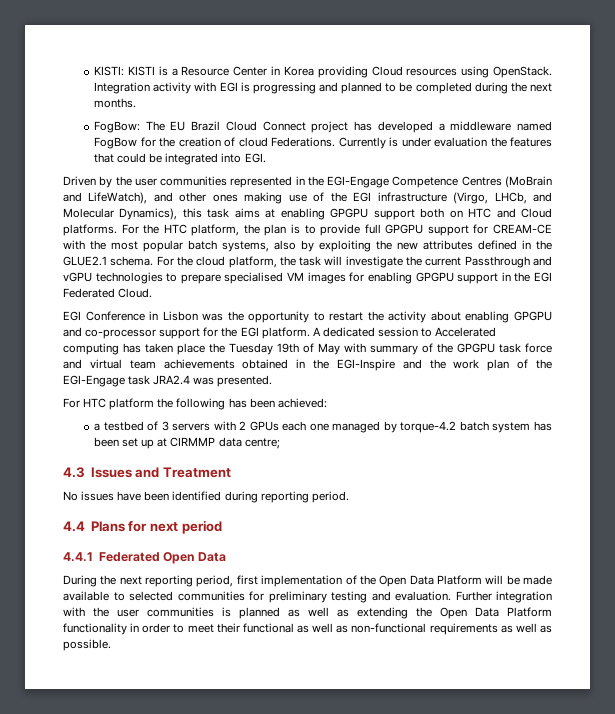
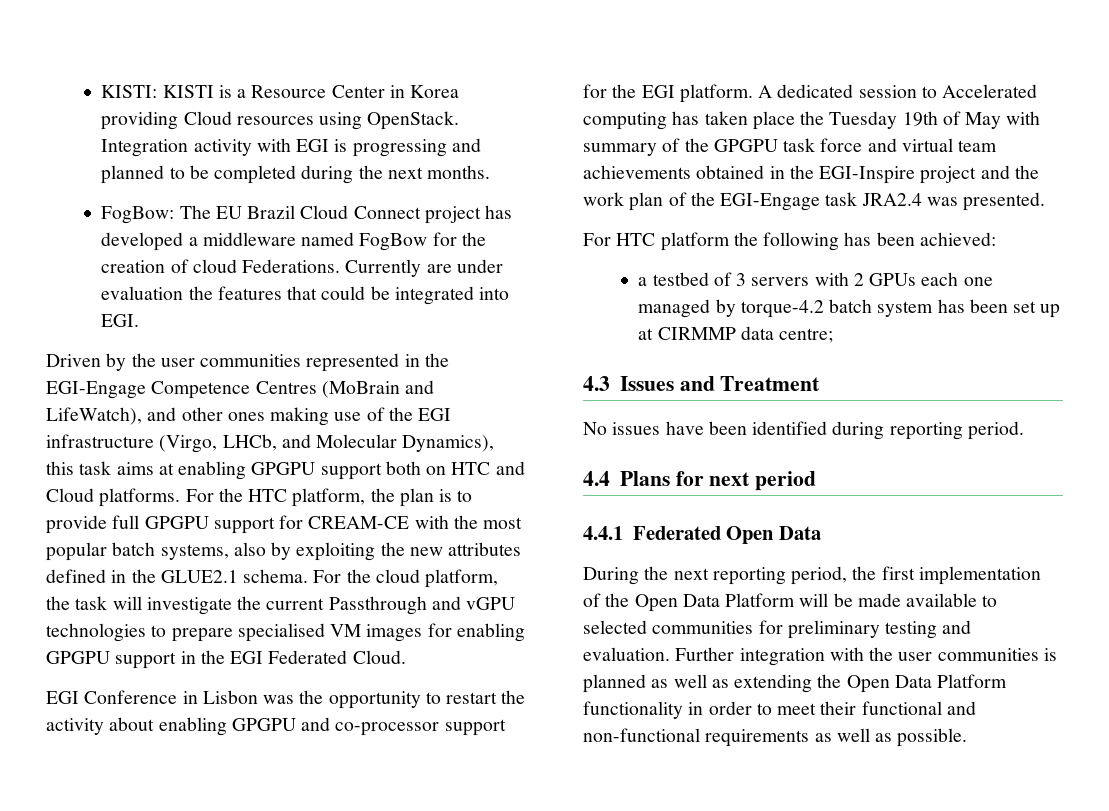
[389,137,399,147] is -> [426,264,452,273] are
(395, 365) none -> [920,166,977,184] project
(234, 581) none -> [852,566,877,580] the
[297,623,349,633] as well as -> [946,701,976,715] and

